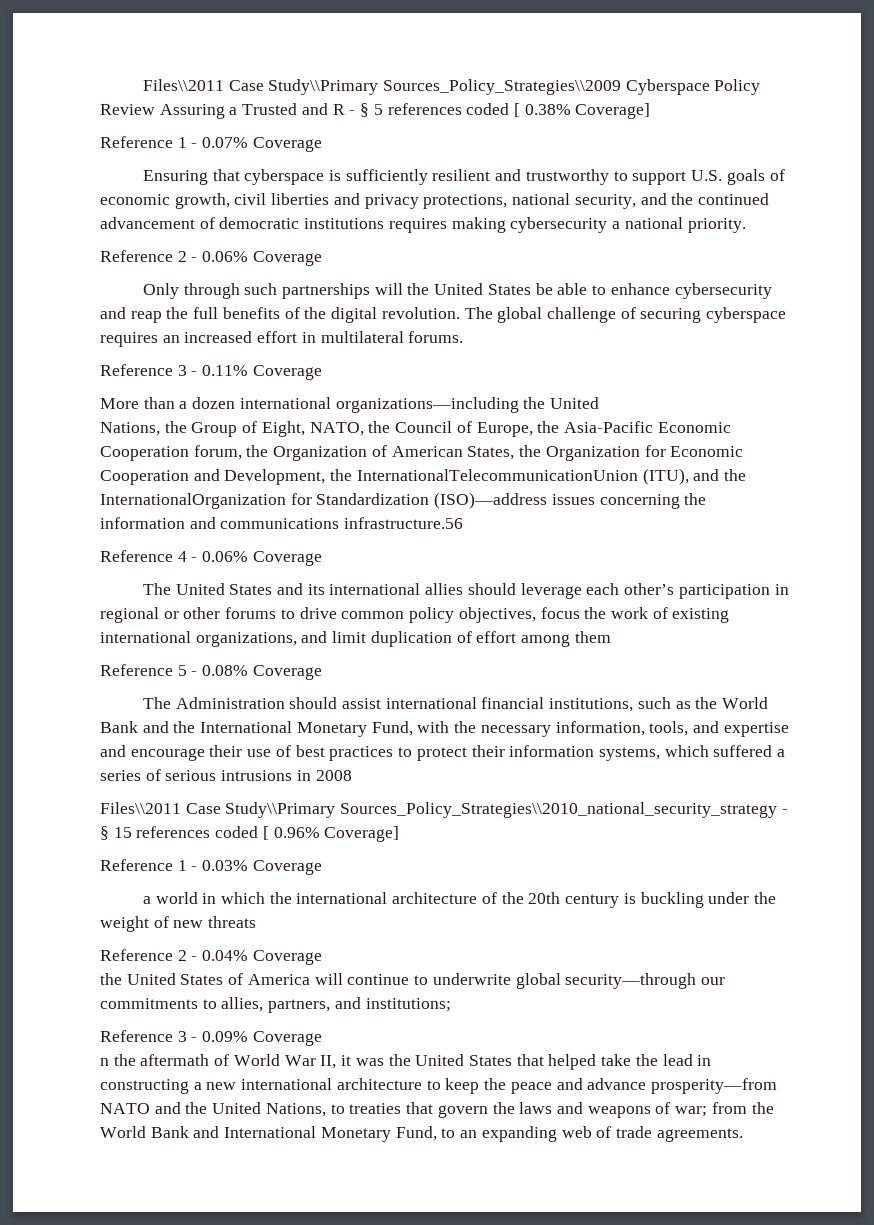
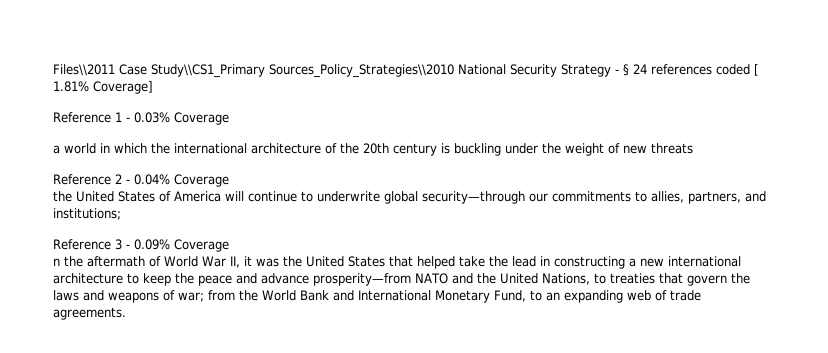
[142,79,761,95] [100,103,651,119] [100,136,322,152] [142,169,785,185] [100,193,769,209] [100,217,746,233] [100,250,322,266] [142,283,772,299] [100,307,787,323] [100,331,464,347] [100,364,322,380] [100,397,600,413] [100,421,731,437] [100,445,744,461] [100,468,747,485] [100,492,707,509] [100,517,464,529] [100,550,322,566] [142,583,789,599] [100,607,730,623] [100,631,611,647] [100,664,322,680] [142,697,769,712] [100,721,789,737] [100,745,786,761] [100,769,352,781] [100,802,788,818] [100,826,320,840] Files\\2011 Case Study\\Primary Sources_Policy_Strategies\\2009 Cyberspace Policy Review Assuring a Trusted and R - § 5 references coded [ 0.38% Coverage] // Reference 1 - 0.07% Coverage // Ensuring that cyberspace is sufficiently resilient and trustworthy to support U.S. goals of economic growth, civil liberties and privacy protections, national security, and the continued advancement of democratic institutions requires making cybersecurity a national priority. // Reference 2 - 0.06% Coverage // Only through such partnerships will the United States be able to enhance cybersecurity and reap the full benefits of the digital revolution. The global challenge of securing cyberspace requires an increased effort in multilateral forums. // Reference 3 - 0.11% Coverage // More than a dozen international organizations—including the United // Nations, the Group of Eight, NATO, the Council of Europe, the Asia-Pacific Economic Cooperation forum, the Organization of American States, the Organization for Economic Cooperation and Development, the InternationalTelecommunicationUnion (ITU), and the InternationalOrganization for Standardization (ISO)—address issues concerning the information and communications infrastructure.56 // Reference 4 - 0.06% Coverage // The United States and its international allies should leverage each other’s participation in regional or other forums to drive common policy objectives, focus the work of existing international organizations, and limit duplication of effort among them // Reference 5 - 0.08% Coverage // The Administration should assist international financial institutions, such as the World Bank and the International Monetary Fund, with the necessary information, tools, and expertise and encourage their use of best practices to protect their information systems, which suffered a series of serious intrusions in 2008 // Files\\2011 Case Study\\Primary Sources_Policy_Strategies\\2010_national_security_strategy - § 15 references coded [ 0.96% -> [53,64,759,78] [53,81,89,92] Files\\2011 Case Study\\CS1_Primary Sources_Policy_Strategies\\2010 National Security Strategy - § 24 references coded [ 1.81%

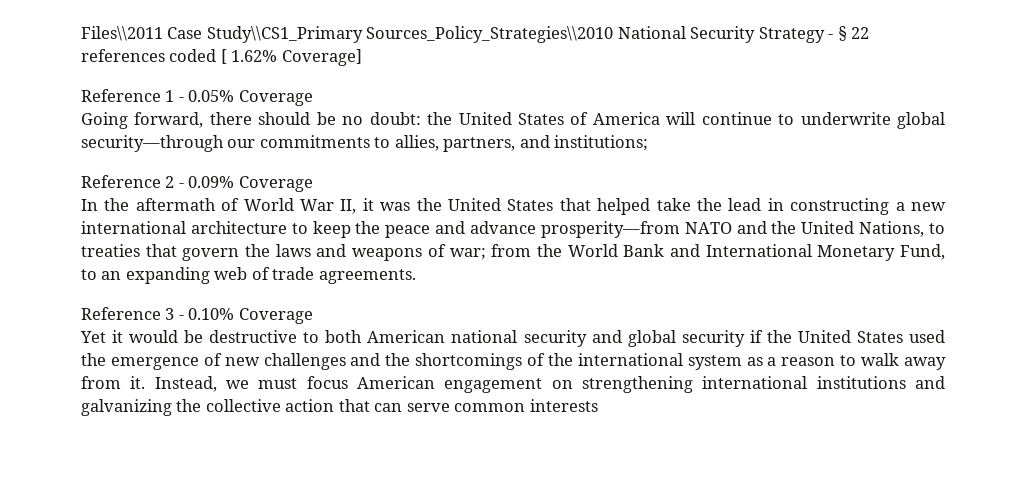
[633,64,647,74] 24 -> [851,27,870,39] 22
[53,81,89,92] 1.81% -> [231,50,278,62] 1.62%
[134,112,229,125] [53,143,693,156] [53,174,229,187] 0.03% Coverage // a world in which the international architecture of the 20th century is buckling under the weight of new threats // Reference 2 - 0.04% Coverage // -> [188,90,313,106] [81,112,421,129] 0.05% Coverage // Going forward, there should be no doubt:
[115,239,122,250] 3 -> [165,176,175,188] 2
[53,258,60,266] n -> [81,199,98,211] In
(126, 313) none -> [81,307,313,324] [80,330,945,347] [81,353,946,370] [81,376,946,393] [81,399,598,416] // Reference 3 - 0.10% Coverage // Yet it would be destructive to both American national security and global security if the United States used the emergence of new challenges and the shortcomings of the international system as a reason to walk away from it. Instead, we must focus American engagement on strengthening international institutions and galvanizing the collective action that can serve common interests

